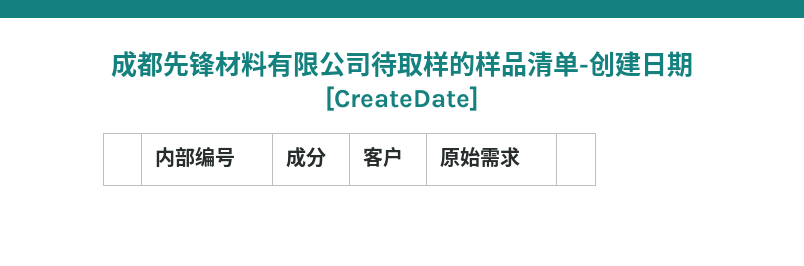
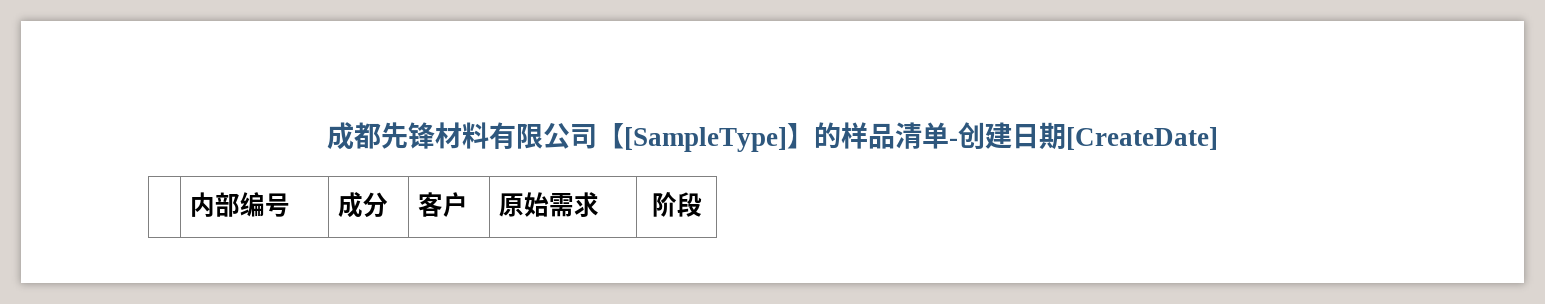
[370,51,449,77] 待取样 -> [597,123,814,152] 【[SampleType]】
(521, 157) none -> [651,192,702,217] 阶段

